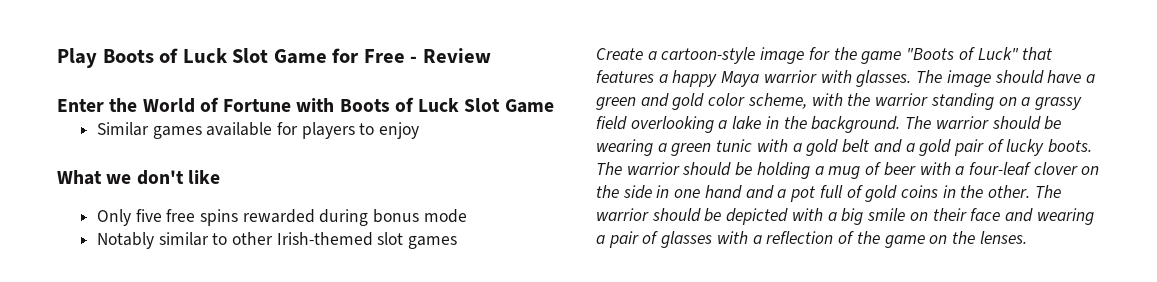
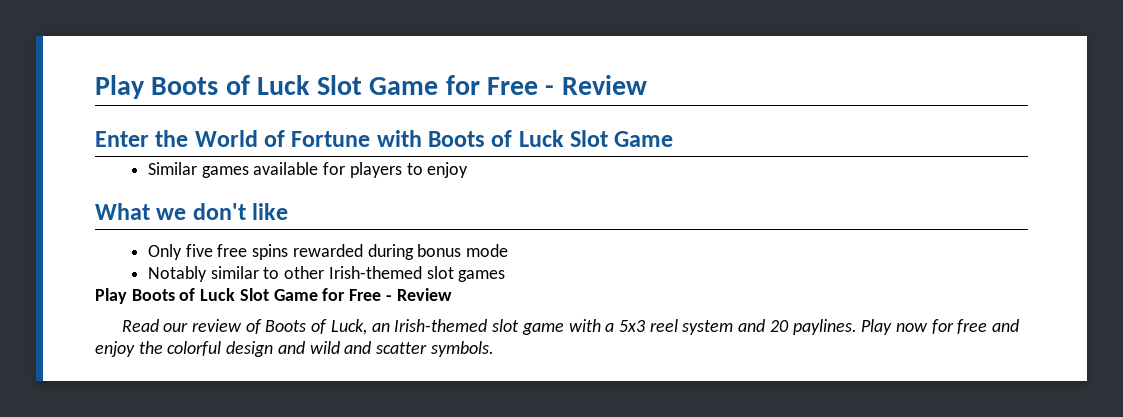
[596,47,1054,64] [596,70,1095,87] [596,93,1082,110] [596,116,1062,133] [596,139,1093,156] [596,162,1100,179] [596,185,1061,202] [596,208,1094,225] [596,231,1027,248] Create a cartoon-style image for the game "Boots of Luck" that features a happy Maya warrior with glasses. The image should have a green and gold color scheme, with the warrior standing on a grassy field overlooking a lake in the background. The warrior should be wearing a green tunic with a gold belt and a gold pair of lucky boots. The warrior should be holding a mug of beer with a four-leaf clover on the side in one hand and a pot full of gold coins in the other. The warrior should be depicted with a big smile on their face and wearing a pair of glasses with a reflection of the game on the lenses. -> [95,288,452,304] [121,319,1020,335] [95,341,494,357] Play Boots of Luck Slot Game for Free - Review // Read our review of Boots of Luck, an Irish-themed slot game with a 5x3 reel system and 20 paylines. Play now for free and enjoy the colorful design and wild and scatter symbols.

